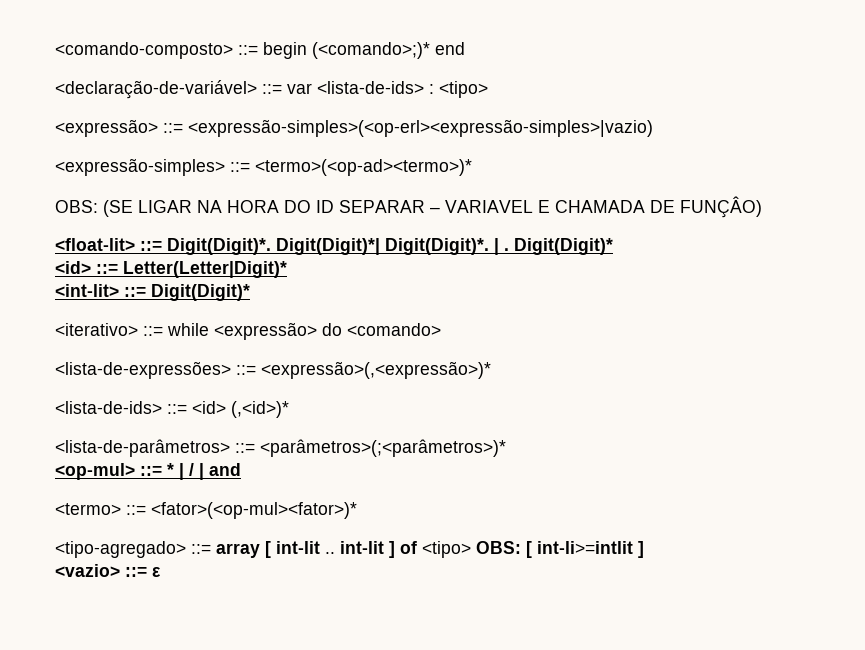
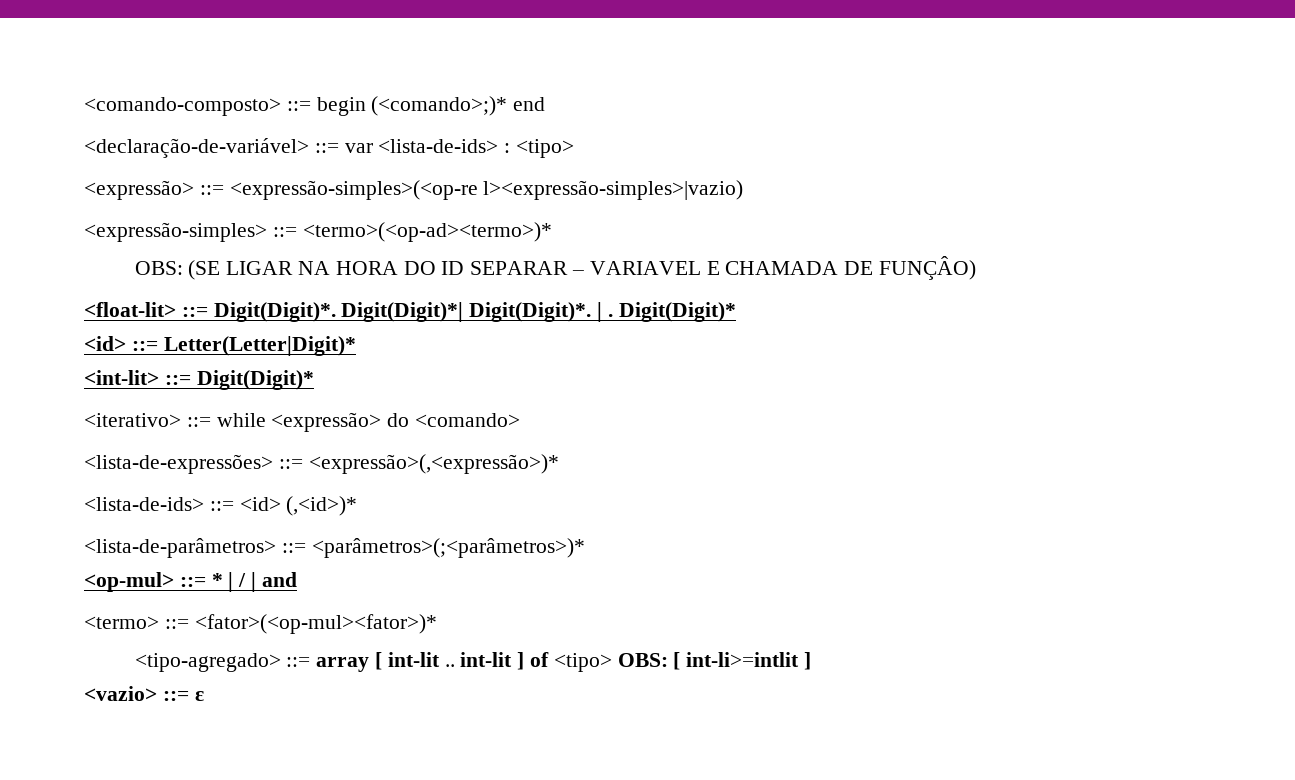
[188,119,653,137] <expressão-simples>(<op-erl><expressão-simples>|vazio) -> [229,180,744,200] <expressão-simples>(<op-re l><expressão-simples>|vazio)

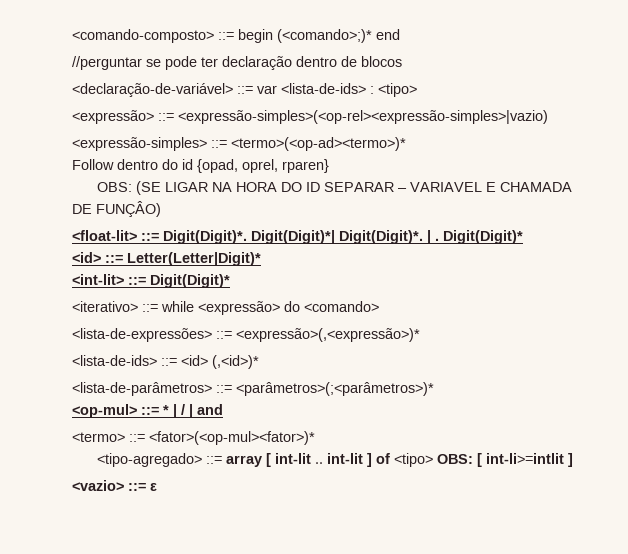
(546, 104) none -> [72,56,402,70] // //perguntar se pode ter declaração dentro de blocos
[229,180,744,200] <expressão-simples>(<op-re l><expressão-simples>|vazio) -> [178,110,548,124] <expressão-simples>(<op-rel><expressão-simples>|vazio)
(552, 232) none -> [72,159,329,173] // Follow dentro do id {opad, oprel, rparen}

